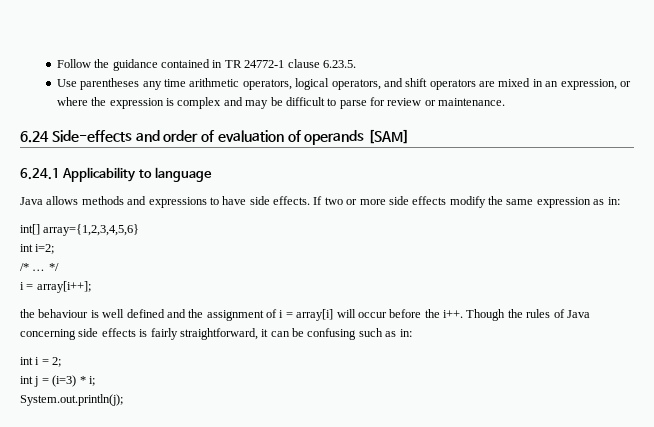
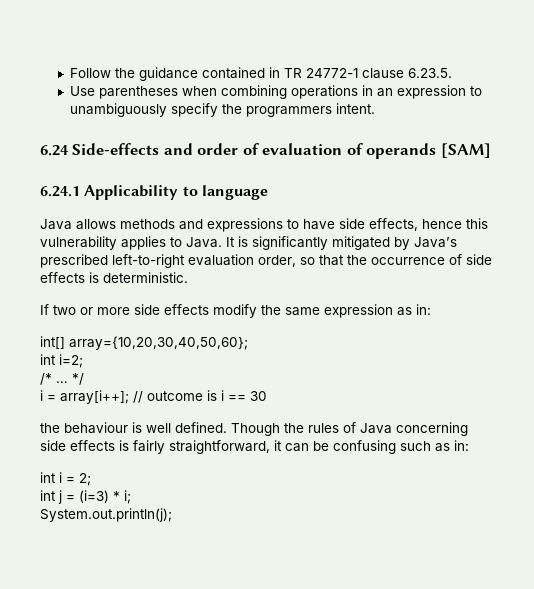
[142,78,631,90] [56,97,506,109] any time arithmetic operators, logical operators, and shift operators are mixed in an expression, or where the expression is complex and may be difficult to parse for review or maintenance. -> [181,85,482,99] [69,103,375,117] when combining operations in an expression to unambiguously specify the programmers intent.
[273,196,310,205] effects. -> [369,218,488,231] [40,236,457,250] [40,254,492,268] [40,272,188,283] effects, hence this vulnerability applies to Java. It is significantly mitigated by Java’s prescribed left-to-right evaluation order, so that the occurrence of side effects is deterministic. //
[43,224,140,236] array={1,2,3,4,5,6} -> [69,336,248,350] array={10,20,30,40,50,60};
[20,309,463,321] // the behaviour is well defined and the assignment of i = array[i] will occur before the i++. -> [133,390,267,403] [40,422,227,434] // outcome is i == 30 // the behaviour is well defined.

